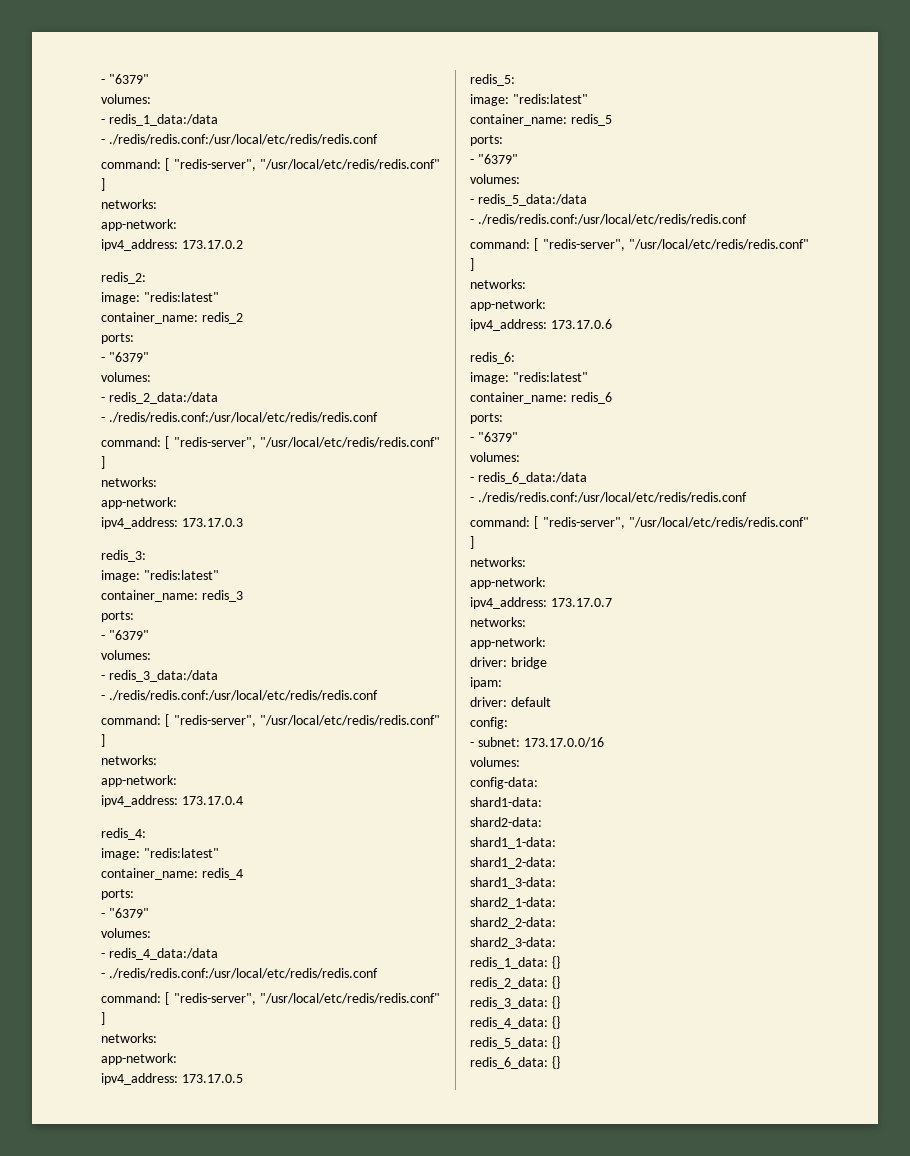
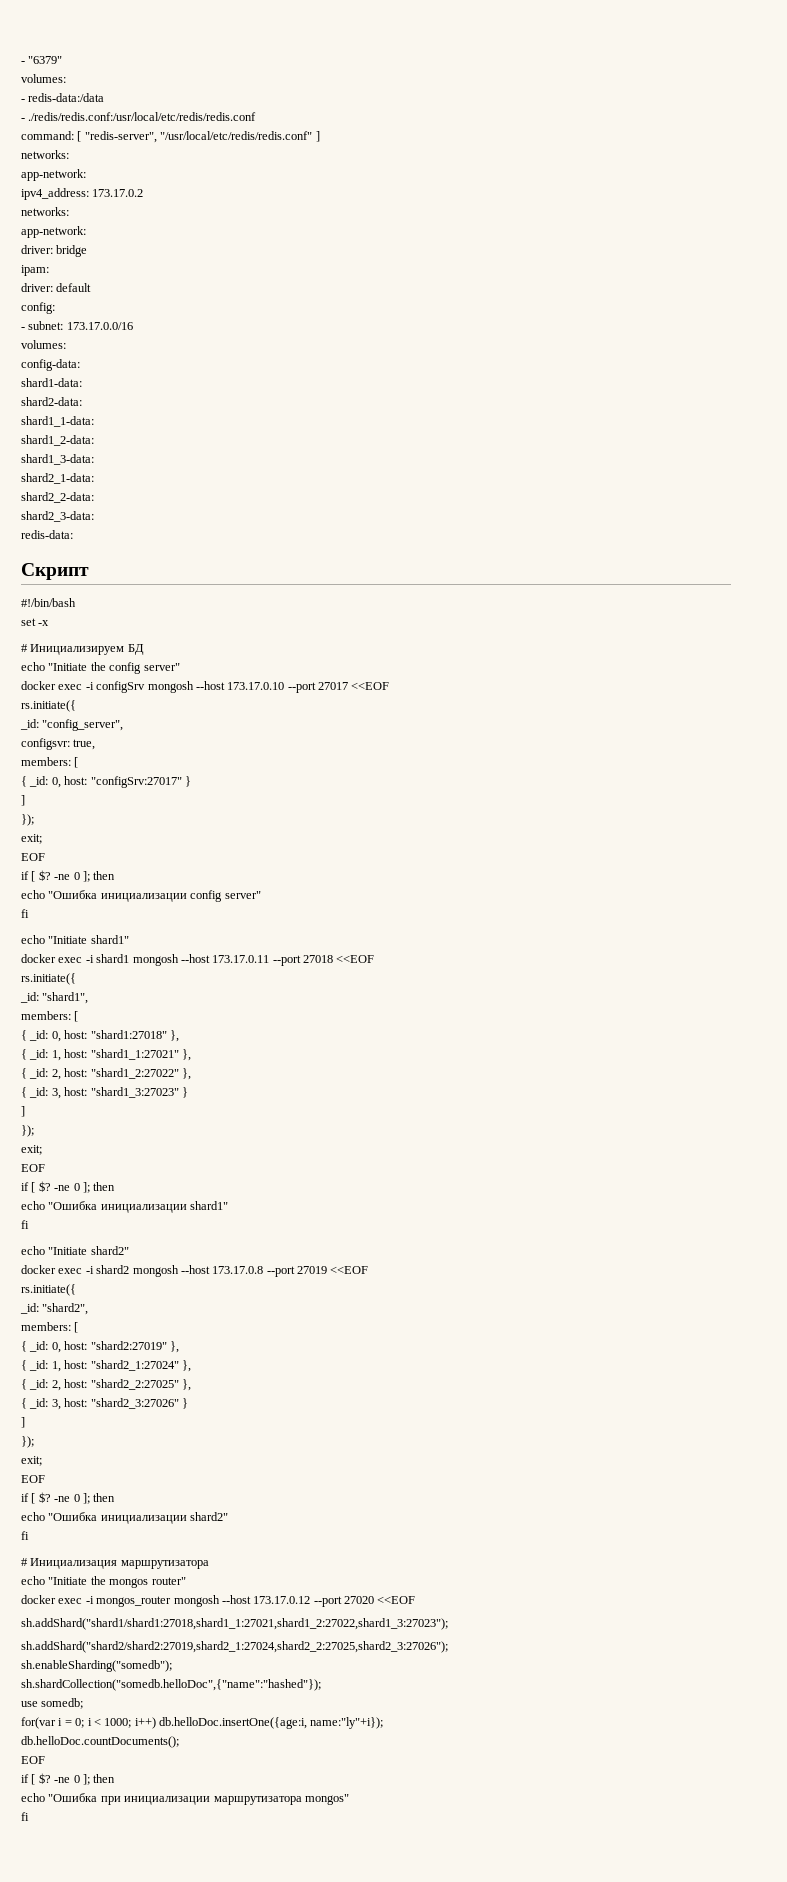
[101,74,149,84] [101,94,151,104] [101,114,218,126] - "6379" // volumes: // - redis_1_data:/data -> [21,56,63,64] [21,74,66,83] [21,93,105,102] - "6379" // volumes: // - redis-data:/data
[101,272,146,284] [101,292,219,304] [101,312,243,324] [101,333,134,344] [101,352,149,362] [101,372,151,382] [101,392,218,404] [101,412,378,423] [101,436,440,449] [101,456,105,469] [101,477,157,487] [101,497,177,509] [101,517,243,529] [101,550,146,562] [101,570,219,582] [101,590,243,602] [101,611,134,622] [101,630,149,640] [101,650,151,660] [101,670,218,682] [101,690,378,701] [101,714,440,727] [101,734,105,747] [101,755,157,765] [101,775,177,787] [101,795,243,807] [101,828,146,840] [101,848,219,860] [101,868,243,880] [101,889,134,900] [101,908,149,918] [101,928,151,938] [101,948,218,960] [101,968,378,979] [101,992,440,1005] [101,1012,105,1025] [101,1033,157,1043] [101,1053,177,1065] [101,1073,243,1085] [470,74,515,86] [470,94,588,106] [470,114,612,126] [470,135,503,146] [470,154,518,164] [470,174,520,184] [470,194,587,206] [470,214,747,225] [470,238,809,251] [470,258,474,271] [470,279,526,289] [470,299,546,311] [470,319,612,331] [470,352,515,364] [470,372,588,384] [470,392,612,404] [470,413,503,424] [470,432,518,442] [470,452,520,462] [470,472,587,484] [470,492,747,503] [470,516,809,529] [470,536,474,549] [470,557,526,567] [470,577,546,589] [470,597,612,609] // redis_2: // image: "redis:latest" // container_name: redis_2 // ports: // - "6379" // volumes: // - redis_2_data:/data // - ./redis/redis.conf:/usr/local/etc/redis/redis.conf // command: [ "redis-server", "/usr/local/etc/redis/redis.conf" ] // networks: // app-network: // ipv4_address: 173.17.0.3 // redis_3: // image: "redis:latest" // container_name: redis_3 // ports: // - "6379" // volumes: // - redis_3_data:/data // - ./redis/redis.conf:/usr/local/etc/redis/redis.conf // command: [ "redis-server", "/usr/local/etc/redis/redis.conf" ] // networks: // app-network: // ipv4_address: 173.17.0.4 // redis_4: // image: "redis:latest" // container_name: redis_4 // ports: // - "6379" // volumes: // - redis_4_data:/data // - ./redis/redis.conf:/usr/local/etc/redis/redis.conf // command: [ "redis-server", "/usr/local/etc/redis/redis.conf" ] // networks: // app-network: // ipv4_address: 173.17.0.5 // redis_5: // image: "redis:latest" // container_name: redis_5 // ports: // - "6379" // volumes: // - redis_5_data:/data // - ./redis/redis.conf:/usr/local/etc/redis/redis.conf // command: [ "redis-server", "/usr/local/etc/redis/redis.conf" ] // networks: // app-network: // ipv4_address: 173.17.0.6 // redis_6: // image: "redis:latest" // container_name: redis_6 // ports: // - "6379" // volumes: // - redis_6_data:/data // - ./redis/redis.conf:/usr/local/etc/redis/redis.conf // command: [ "redis-server", "/usr/local/etc/redis/redis.conf" ] // networks: // app-network: // ipv4_address: 173.17.0.7 -> (144, 193) none
[470,956,560,969] [470,976,560,989] [470,996,560,1009] [470,1016,560,1029] [470,1036,560,1049] [470,1056,560,1069] redis_1_data: {} // redis_2_data: {} // redis_3_data: {} // redis_4_data: {} // redis_5_data: {} // redis_6_data: {} -> [21,530,73,539] [21,563,89,580] [21,598,76,607] [21,618,50,626] [21,644,144,655] [21,662,180,674] [21,681,390,693] [21,700,76,712] [20,719,124,731] [21,738,96,750] [21,757,79,768] [21,776,191,788] [21,795,25,806] [21,814,34,826] [21,834,42,844] [21,853,45,861] [21,870,116,882] [21,890,261,902] [21,909,29,918] [21,935,129,944] [21,954,375,966] [21,973,76,985] [20,992,89,1004] [21,1011,79,1022] [21,1030,179,1042] [21,1049,191,1061] [21,1068,191,1080] [21,1087,188,1099] [21,1106,25,1117] [21,1125,34,1137] [21,1145,42,1155] [21,1164,45,1172] [21,1181,116,1193] [21,1201,229,1213] [21,1220,29,1229] [21,1246,129,1255] [21,1265,369,1277] [21,1284,76,1296] [20,1303,89,1315] [21,1322,79,1333] [21,1341,179,1353] [21,1360,191,1372] [21,1379,191,1391] [21,1398,188,1410] [21,1417,25,1428] [21,1436,34,1448] [21,1456,42,1466] [21,1475,45,1483] [21,1492,116,1504] [21,1512,229,1524] [21,1531,29,1540] [21,1558,209,1569] [21,1576,186,1588] [21,1595,416,1607] [21,1618,448,1630] [21,1641,448,1653] [21,1660,172,1672] [21,1679,321,1691] [21,1698,84,1709] [21,1717,384,1729] [21,1736,179,1748] [21,1756,45,1764] [21,1773,116,1785] [21,1793,349,1805] [21,1812,29,1821] redis-data: // Скрипт // #!/bin/bash // set -x // # Инициализируем БД // echo "Initiate the config server" // docker exec -i configSrv mongosh --host 173.17.0.10 --port 27017 <<EOF // rs.initiate({ // _id: "config_server", // configsvr: true, // members: [ // { _id: 0, host: "configSrv:27017" } // ] // }); // exit; // EOF // if [ $? -ne 0 ]; then // echo "Ошибка инициализации config server" // fi // echo "Initiate shard1" // docker exec -i shard1 mongosh --host 173.17.0.11 --port 27018 <<EOF // rs.initiate({ // _id: "shard1", // members: [ // { _id: 0, host: "shard1:27018" }, // { _id: 1, host: "shard1_1:27021" }, // { _id: 2, host: "shard1_2:27022" }, // { _id: 3, host: "shard1_3:27023" } // ] // }); // exit; // EOF // if [ $? -ne 0 ]; then // echo "Ошибка инициализации shard1" // fi // echo "Initiate shard2" // docker exec -i shard2 mongosh --host 173.17.0.8 --port 27019 <<EOF // rs.initiate({ // _id: "shard2", // members: [ // { _id: 0, host: "shard2:27019" }, // { _id: 1, host: "shard2_1:27024" }, // { _id: 2, host: "shard2_2:27025" }, // { _id: 3, host: "shard2_3:27026" } // ] // }); // exit; // EOF // if [ $? -ne 0 ]; then // echo "Ошибка инициализации shard2" // fi // # Инициализация маршрутизатора // echo "Initiate the mongos router" // docker exec -i mongos_router mongosh --host 173.17.0.12 --port 27020 <<EOF // sh.addShard("shard1/shard1:27018,shard1_1:27021,shard1_2:27022,shard1_3:27023"); // sh.addShard("shard2/shard2:27019,shard2_1:27024,shard2_2:27025,shard2_3:27026"); // sh.enableSharding("somedb"); // sh.shardCollection("somedb.helloDoc",{"name":"hashed"}); // use somedb; // for(var i = 0; i < 1000; i++) db.helloDoc.insertOne({age:i, name:"ly"+i}); // db.helloDoc.countDocuments(); // EOF // if [ $? -ne 0 ]; then // echo "Ошибка при инициализации маршрутизатора mongos" // fi

